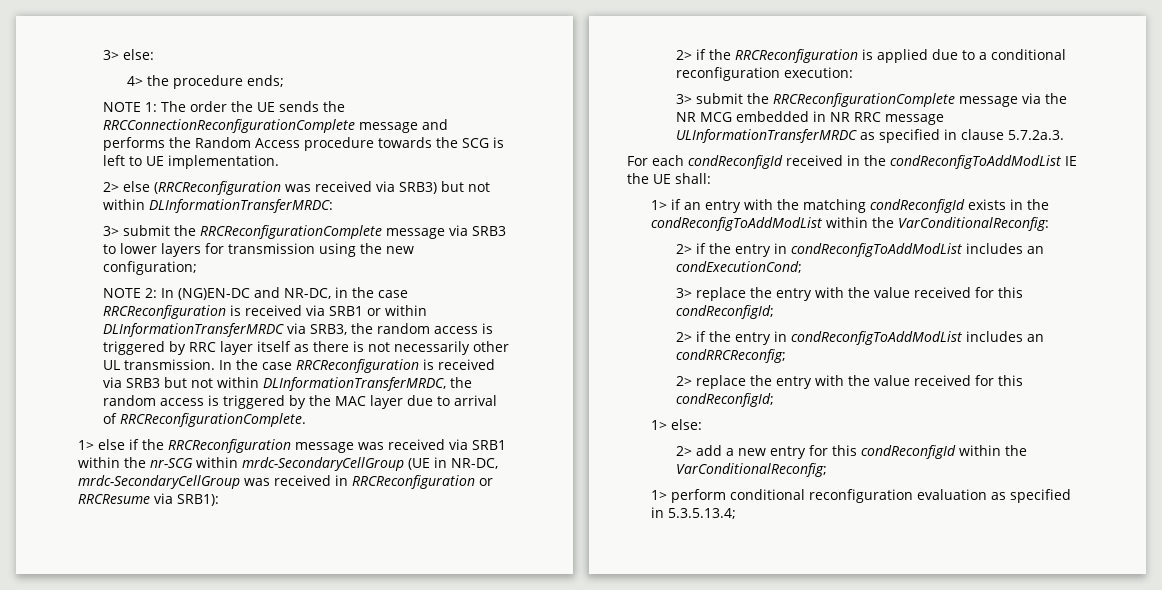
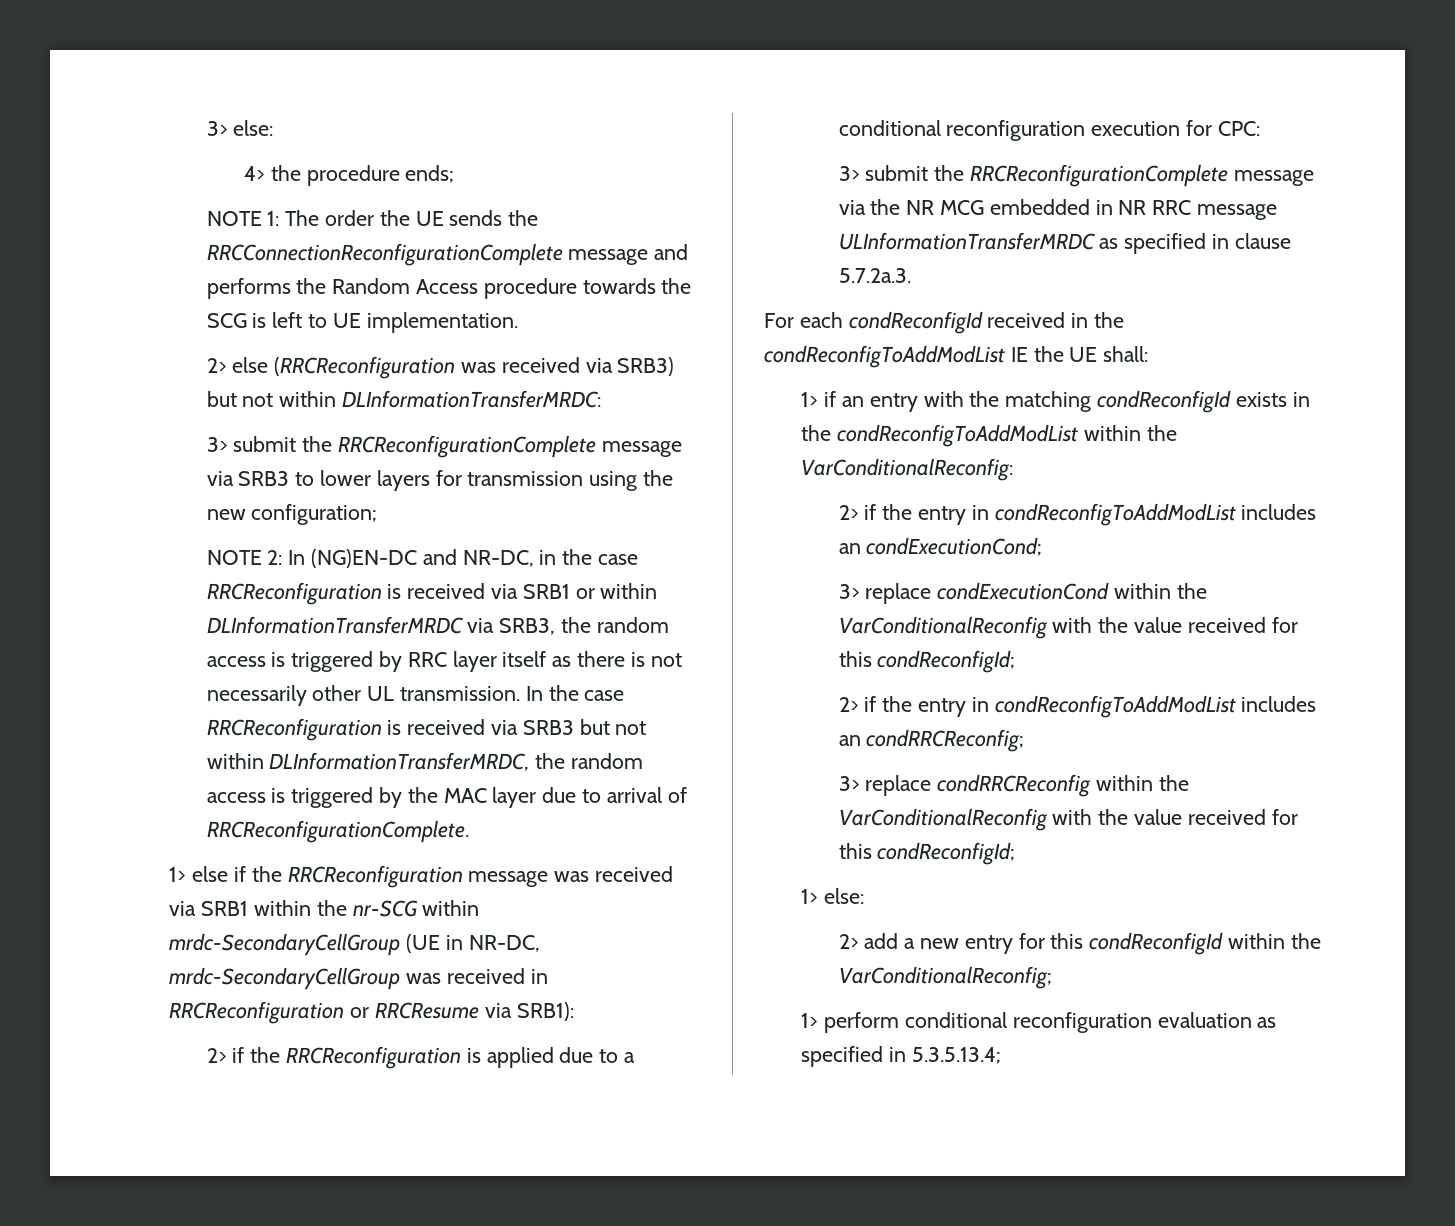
[783,67,853,78] execution: -> [1091,120,1260,136] execution for CPC:
[749,287,812,301] the entry -> [937,582,1207,600] [838,616,1048,639] condExecutionCond within the VarConditionalReconfig
[675,375,812,389] 2> replace the entry -> [838,774,1189,797] [838,808,1048,831] 3> replace condRRCReconfig within the VarConditionalReconfig

